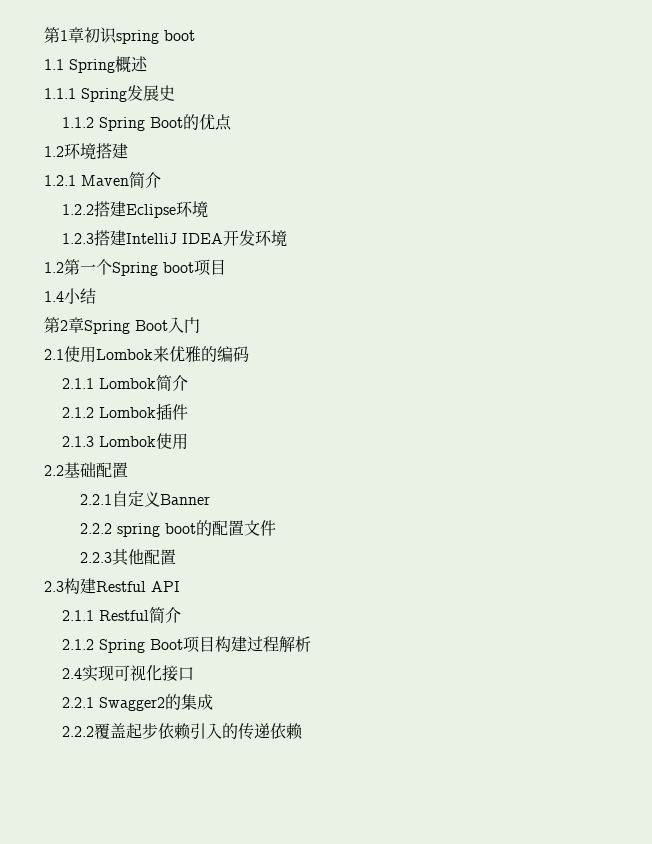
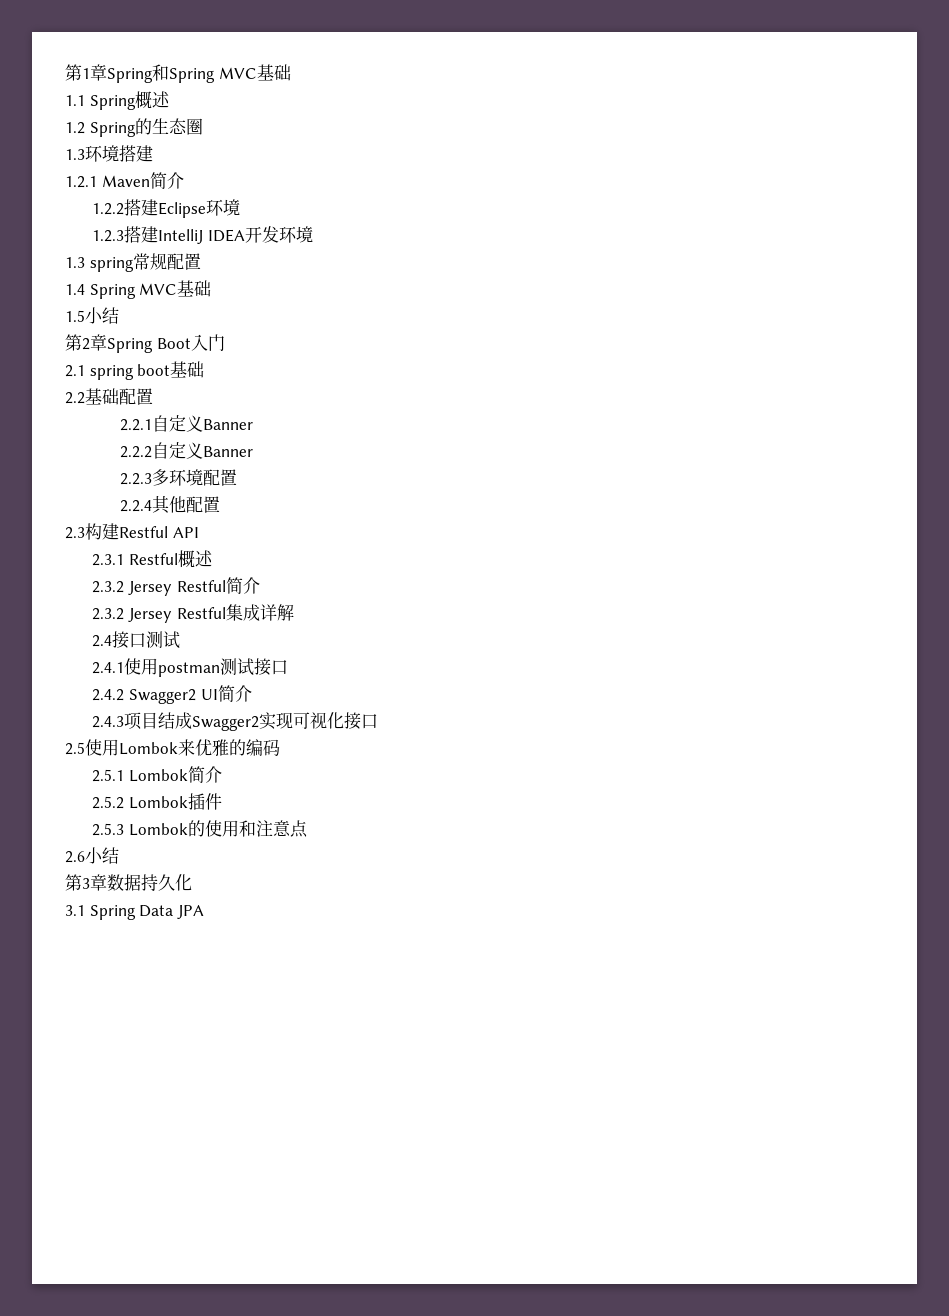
[84,27,195,44] 初识spring boot -> [107,64,291,83] Spring和Spring MVC基础
[44,85,175,102] [61,114,232,131] [44,146,64,157] 1.1.1 Spring发展史 // 1.1.2 Spring Boot的优点 // 1.2 -> [65,118,203,137] [65,149,85,160] 1.2 Spring的生态圈 // 1.3
[44,259,226,276] [44,291,64,302] 1.2第一个Spring boot项目 // 1.4 -> [65,253,201,272] [65,280,212,299] [65,310,85,322] 1.3 spring常规配置 // 1.4 Spring MVC基础 // 1.5
[64,346,249,363] [61,375,188,391] [61,403,188,420] [61,433,188,450] 使用Lombok来优雅的编码 // 2.1.1 Lombok简介 // 2.1.2 Lombok插件 // 2.1.3 Lombok使用 -> [89,361,205,380] spring boot基础
[116,520,276,537] [79,552,112,563] spring boot的配置文件 // 2.2.3 -> [151,442,253,459] [119,469,237,486] [119,500,152,512] 自定义Banner // 2.2.3多环境配置 // 2.2.4
[61,607,181,623] [61,636,311,653] [61,665,194,682] [61,694,213,711] [61,723,303,740] 2.1.1 Restful简介 // 2.1.2 Spring Boot项目构建过程解析 // 2.4实现可视化接口 // 2.2.1 Swagger2的集成 // 2.2.2覆盖起步依赖引入的传递依赖 -> [92,550,214,568] [92,577,260,596] [92,604,294,623] [92,631,181,649] [92,658,289,677] [92,685,252,704] [92,712,379,731] [65,739,280,756] [92,766,223,783] [92,793,223,810] [92,820,309,838] [65,847,119,864] [65,874,192,891] [65,905,204,920] 2.3.1 Restful概述 // 2.3.2 Jersey Restful简介 // 2.3.2 Jersey Restful集成详解 // 2.4接口测试 // 2.4.1使用postman测试接口 // 2.4.2 Swagger2 UI简介 // 2.4.3项目结成Swagger2实现可视化接口 // 2.5使用Lombok来优雅的编码 // 2.5.1 Lombok简介 // 2.5.2 Lombok插件 // 2.5.3 Lombok的使用和注意点 // 2.6小结 // 第3章数据持久化 // 3.1 Spring Data JPA

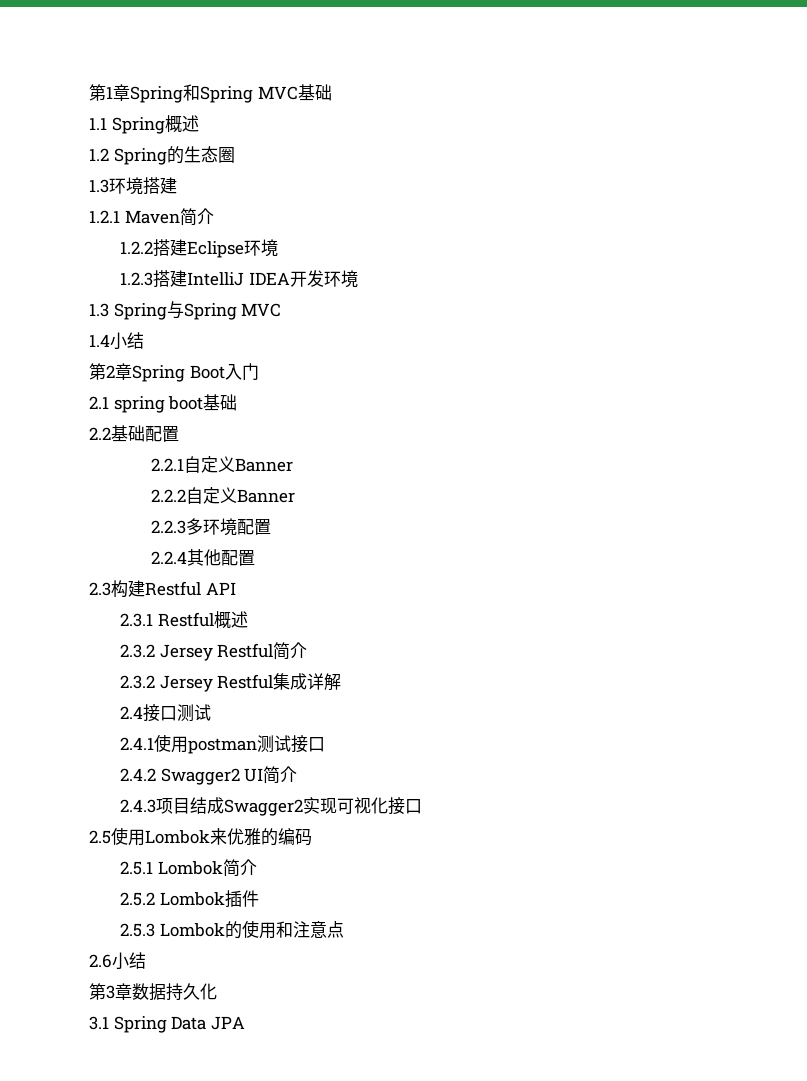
[89,253,201,272] [65,280,212,299] [65,310,85,322] spring常规配置 // 1.4 Spring MVC基础 // 1.5 -> [113,301,282,320] [89,334,110,347] Spring与Spring MVC // 1.4

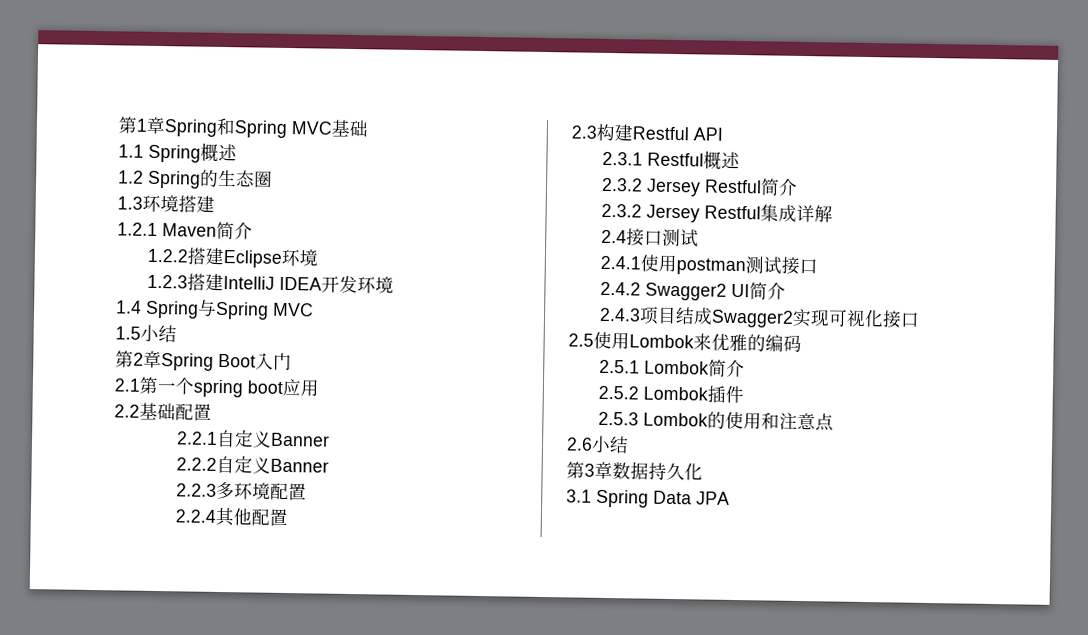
[89,303,109,317] 1.3 -> [116,300,142,314] 1.4
[89,334,110,347] 1.4 -> [115,326,141,340] 1.5
(109, 402) none -> [139,376,195,395] 第一个
[203,394,238,411] 基础 -> [282,378,320,397] 应用

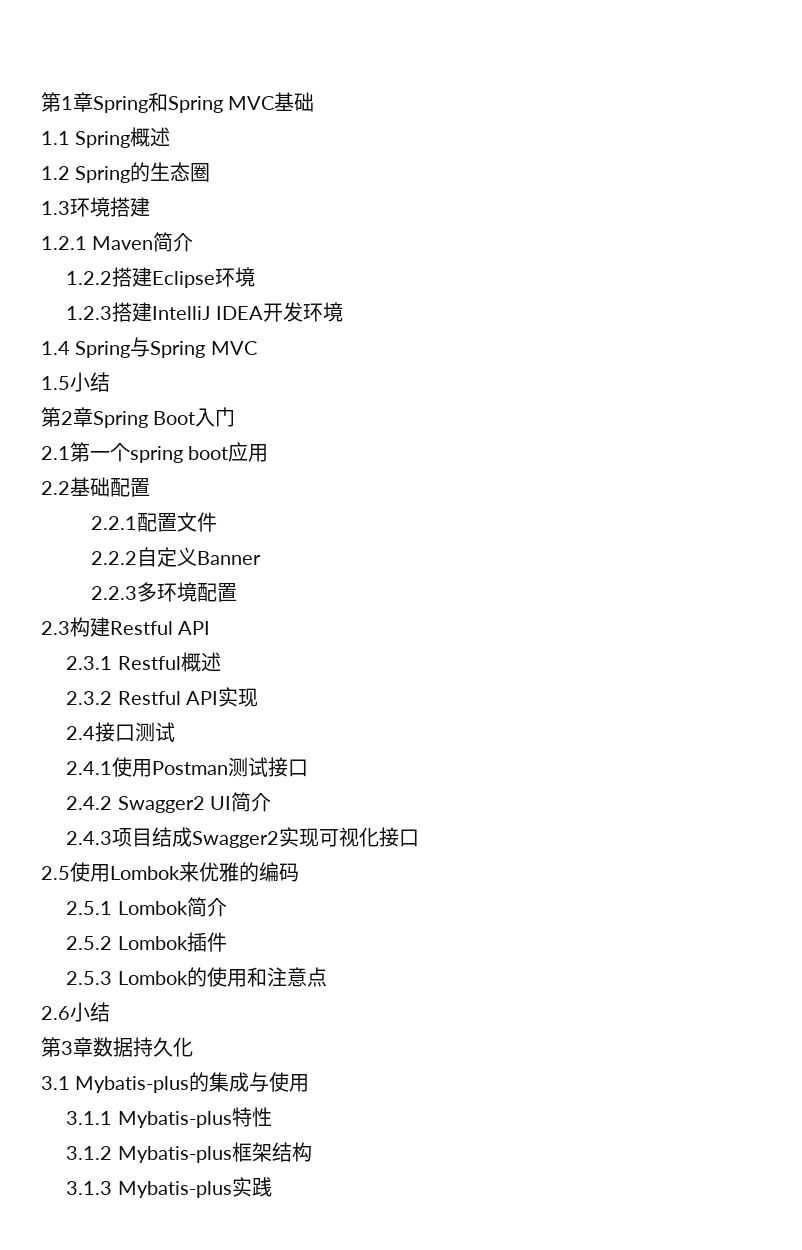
[215,429,330,448] 自定义Banner -> [137,512,218,532] 配置文件
[174,506,288,527] // 2.2.4其他配置 -> (238, 592) none
[646,178,799,197] [601,203,834,223] Jersey Restful简介 // 2.3.2 Jersey Restful集成详解 -> [117,687,258,707] Restful API实现
[676,258,747,276] postman -> [152,761,229,775] Postman
[596,489,730,508] Spring Data JPA -> [75,1072,310,1093] [66,1107,272,1128] [66,1142,312,1163] [66,1177,272,1198] Mybatis-plus的集成与使用 // 3.1.1 Mybatis-plus特性 // 3.1.2 Mybatis-plus框架结构 // 3.1.3 Mybatis-plus实践

